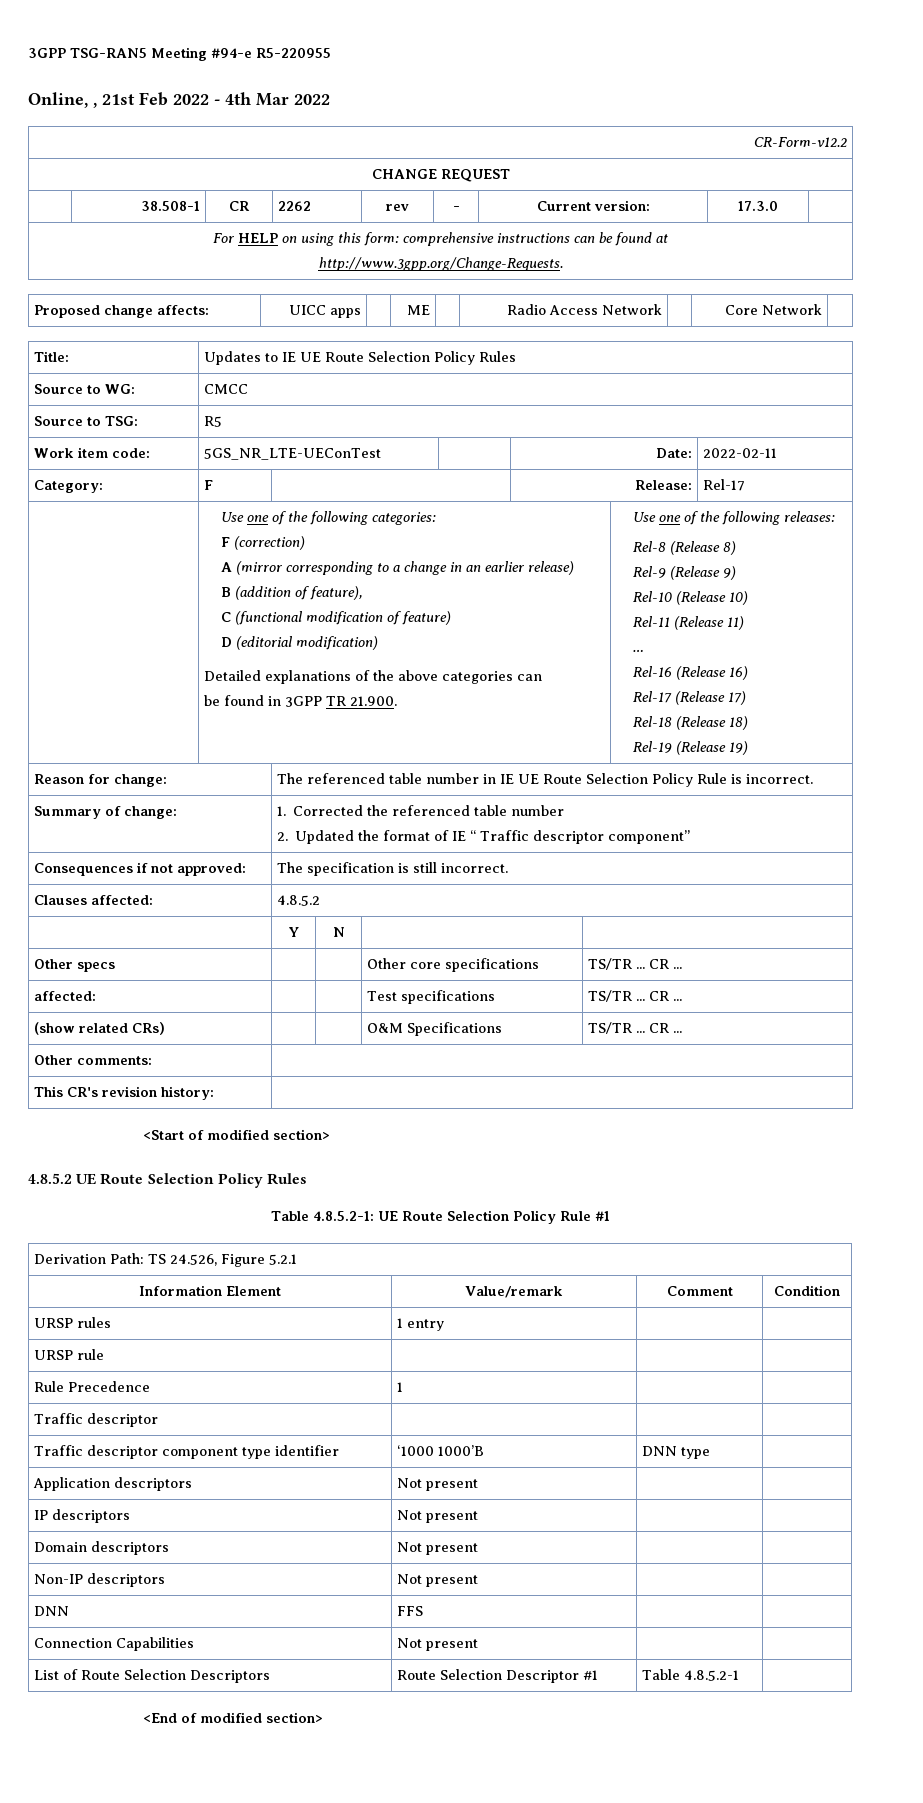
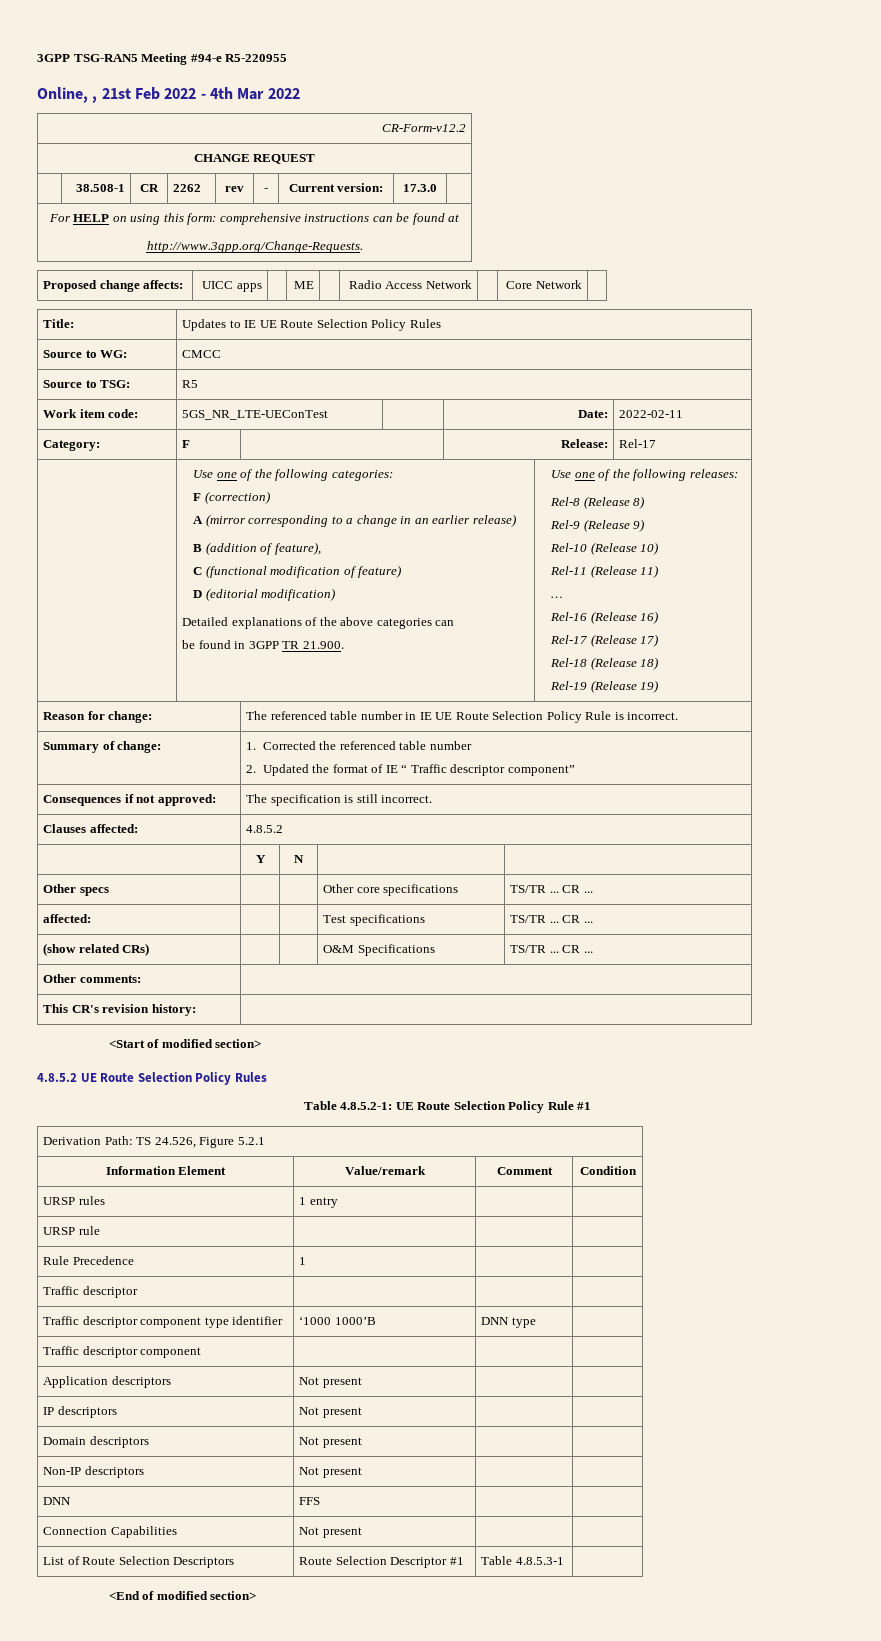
(711, 1453) none -> [43,1346,202,1358] // Traffic descriptor component | | |
[684,1670,740,1681] 4.8.5.2-1 -> [515,1557,564,1565] 4.8.5.3-1

